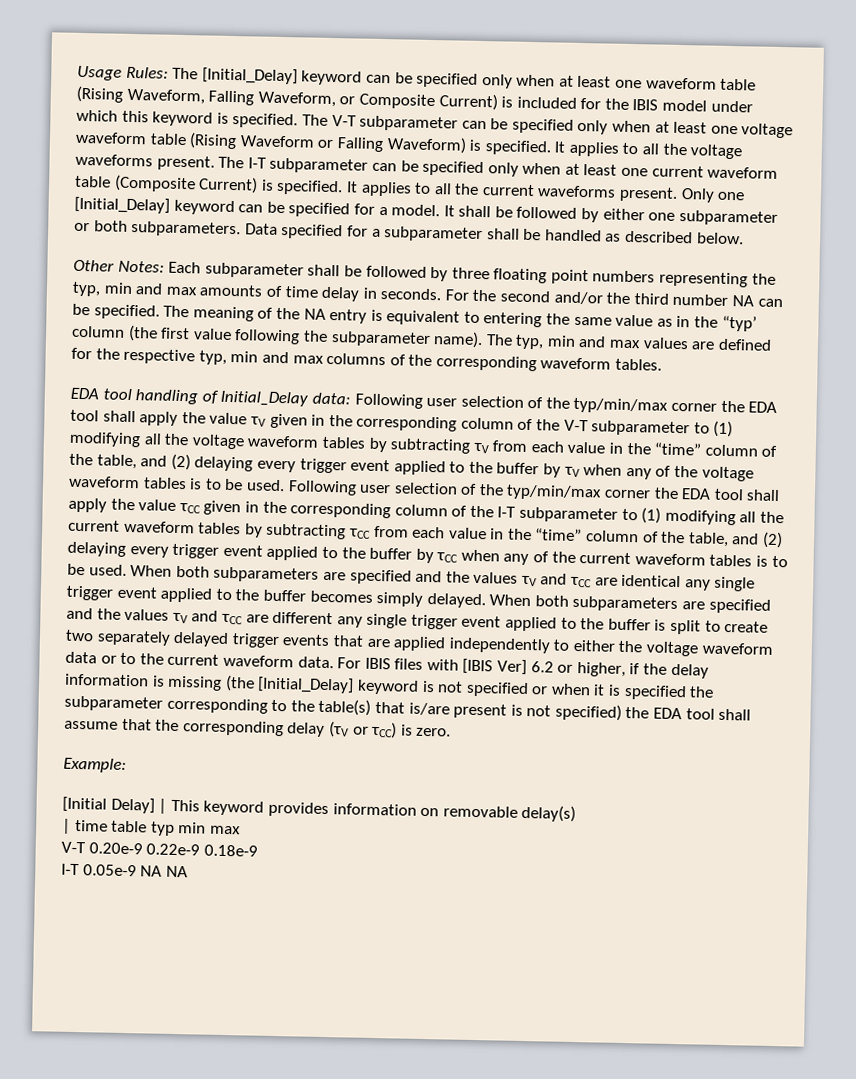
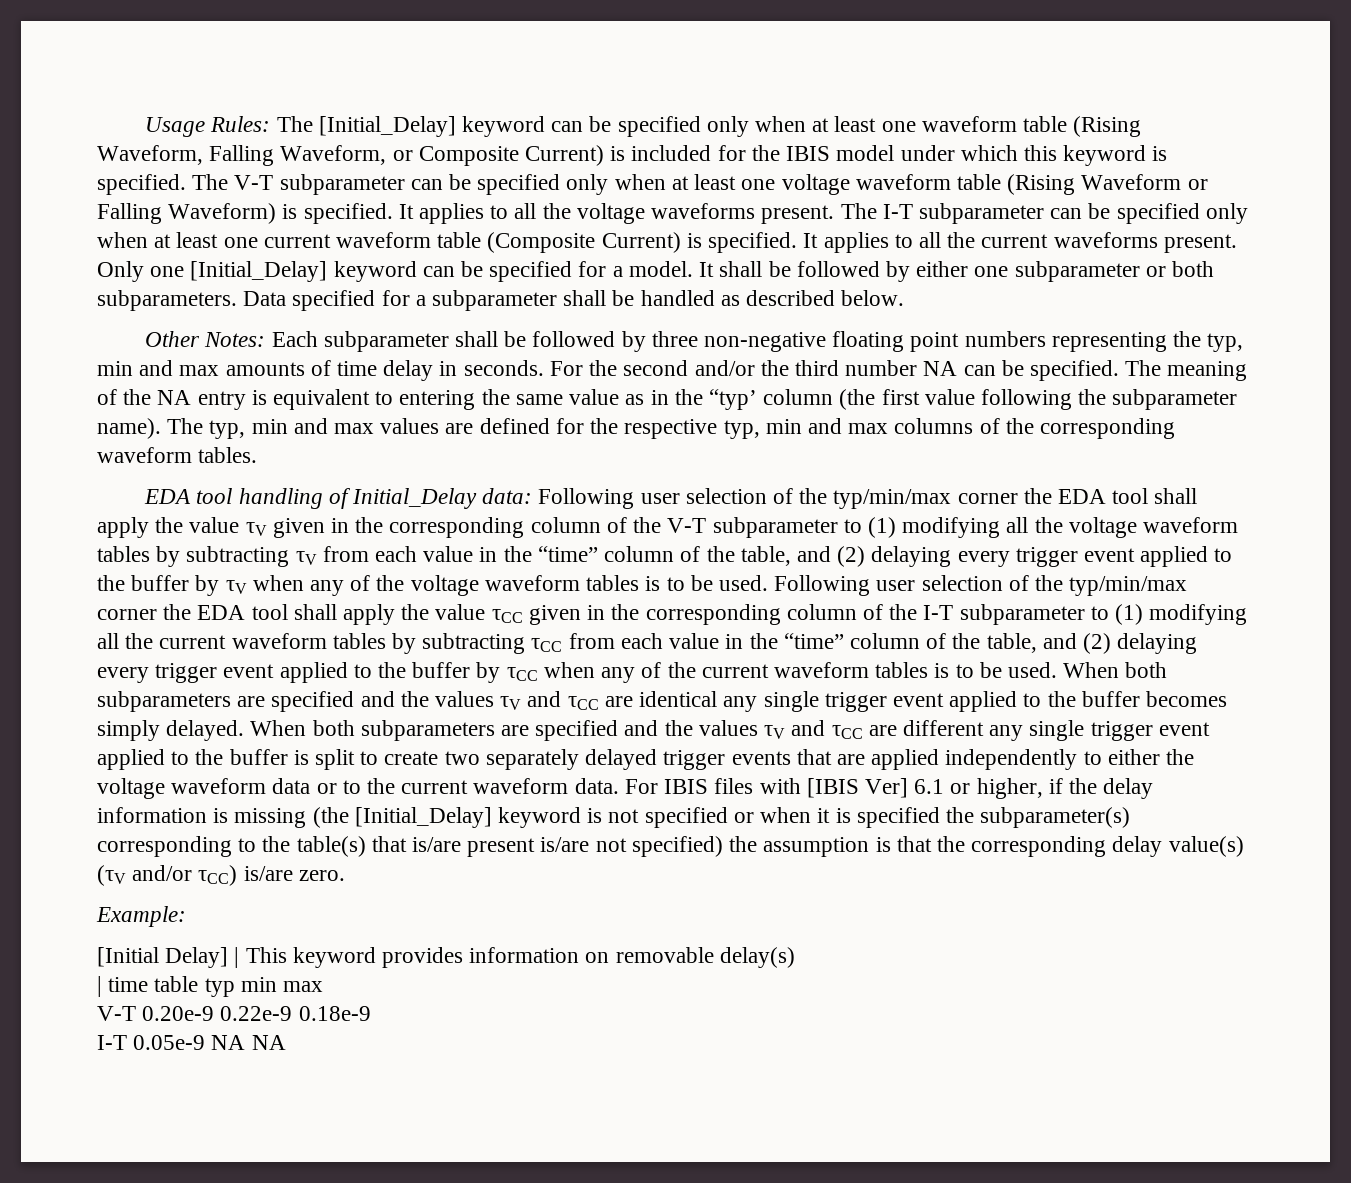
(490, 273) none -> [704,332,827,352] non-negative
[530,661,554,673] 6.2 -> [914,779,945,794] 6.1
[64,695,163,712] subparameter -> [980,807,1131,828] subparameter(s)
[510,704,523,716] is -> [540,837,590,852] is/are
[653,707,752,721] [64,718,413,739] EDA tool shall assume that the corresponding delay (τV or τCC) is -> [763,836,1244,857] [97,865,293,886] assumption is that the corresponding delay value(s) (τV and/or τCC) is/are

